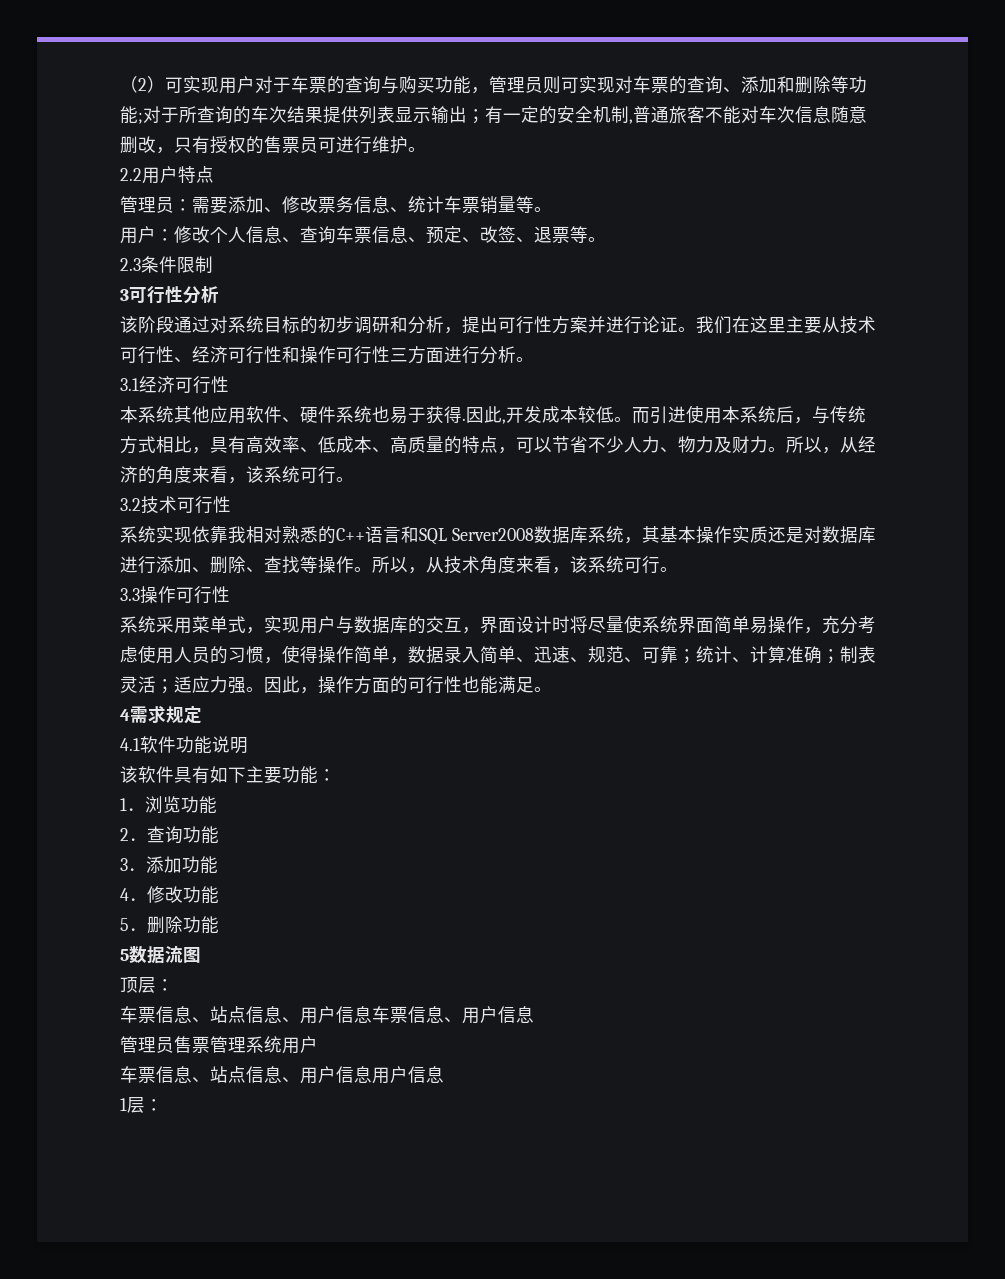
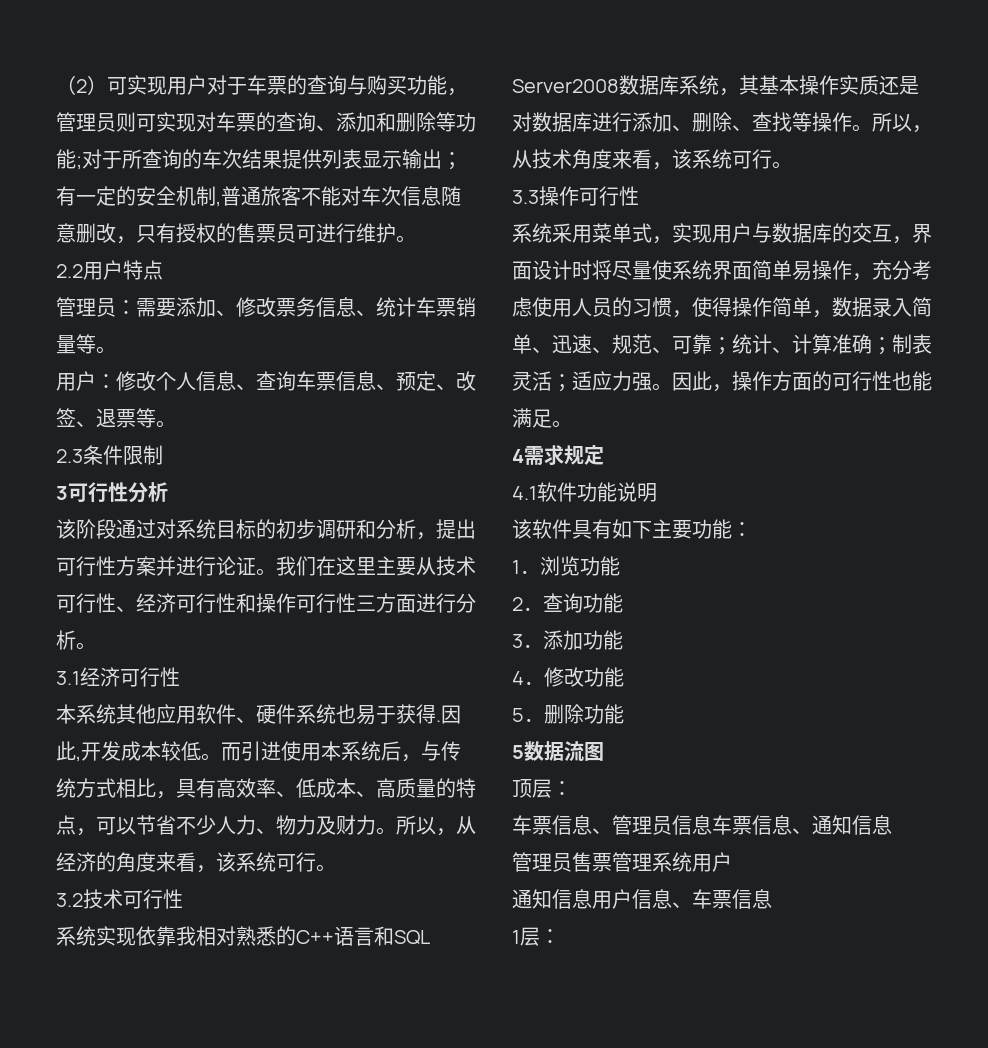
[210,1006,336,1024] 站点信息、用户 -> [612,815,672,835] 管理员
[462,1006,498,1024] 用户 -> [812,815,852,835] 通知
[120,1066,336,1084] 车票信息、站点信息、用户 -> [512,889,552,909] 通知
(444, 1074) none -> [672,889,772,909] 、车票信息

